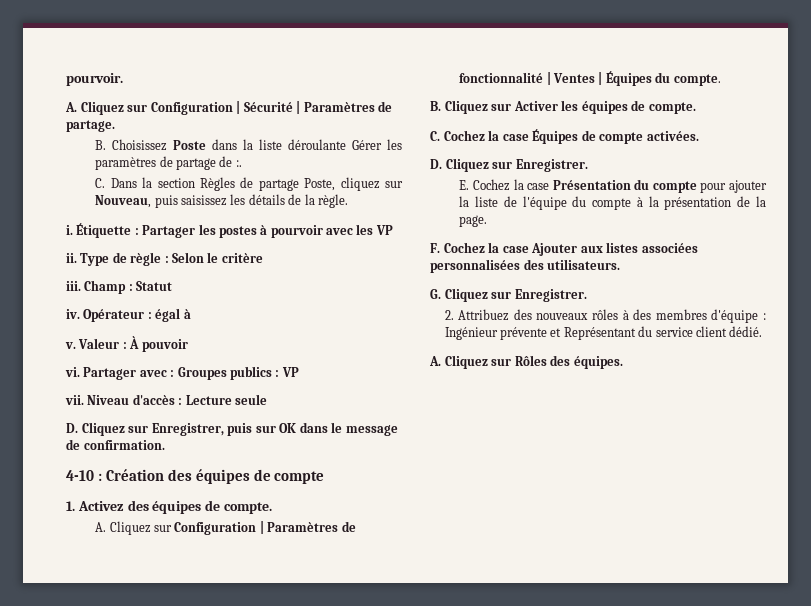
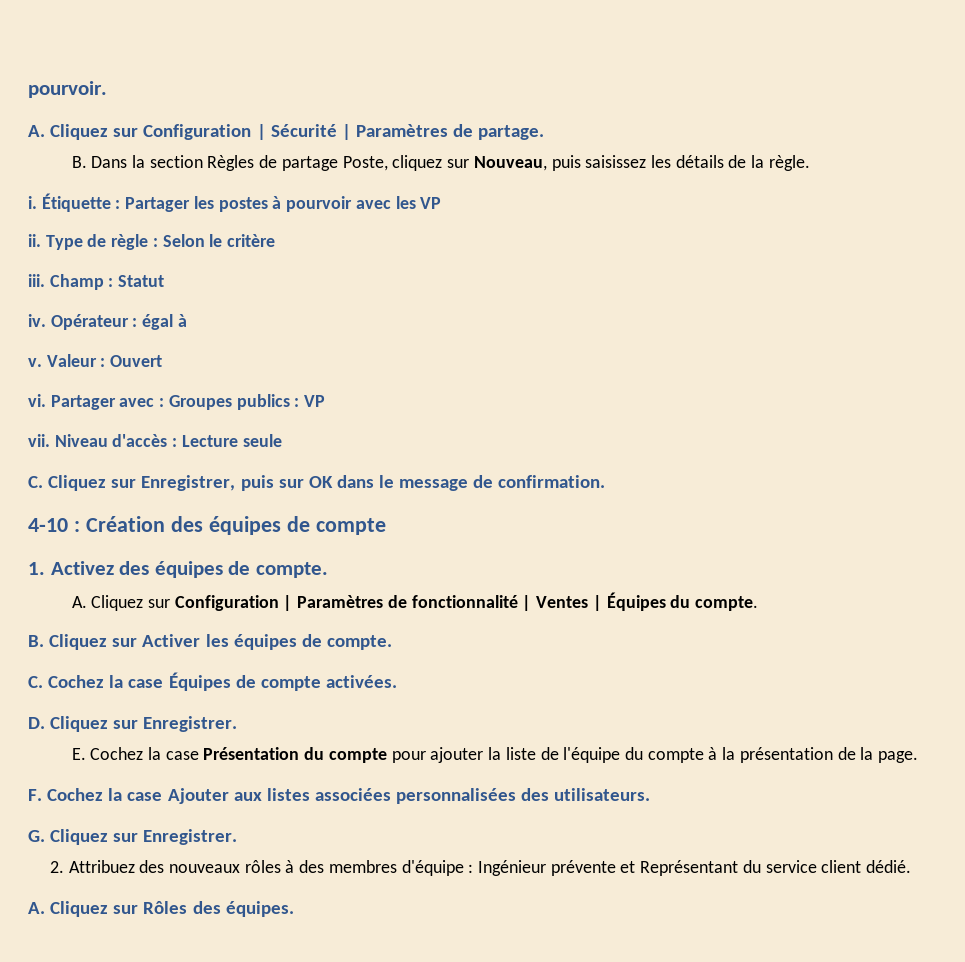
[112,139,402,151] [95,156,242,170] [95,178,106,188] Choisissez Poste dans la liste déroulante Gérer les paramètres de partage de :. // C. -> (87, 162) none
[129,336,188,352] À pouvoir -> [110,355,163,367] Ouvert
[66,423,78,433] D. -> [28,476,43,488] C.

